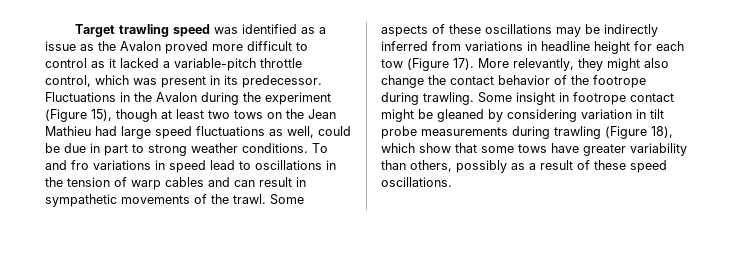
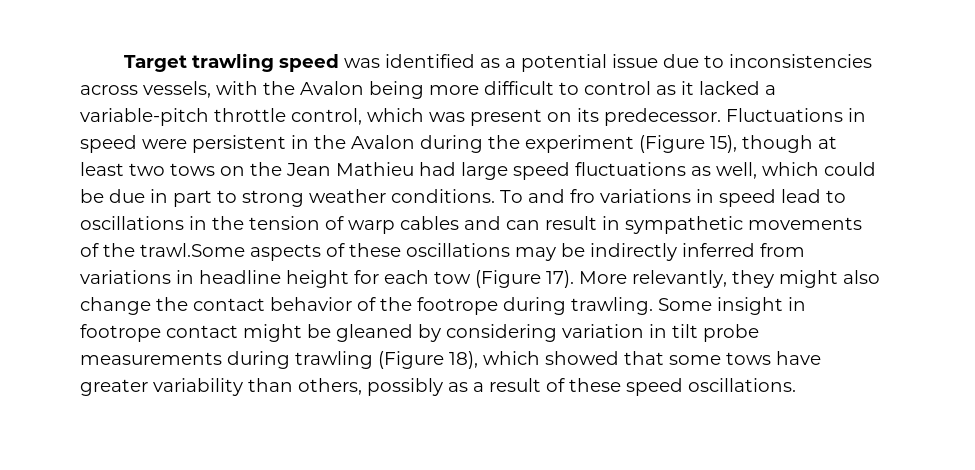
[45,41,208,54] issue as the Avalon proved -> [520,54,872,72] [80,81,424,99] potential issue due to inconsistencies across vessels, with the Avalon being
[210,75,220,85] in -> [547,112,572,122] on
(130, 97) none -> [80,135,309,153] speed were persistent in
(314, 132) none -> [762,162,819,176] which
[233,194,304,205] trawl. Some -> [140,243,245,257] trawl.Some
[419,143,451,153] show -> [545,351,619,365] showed

